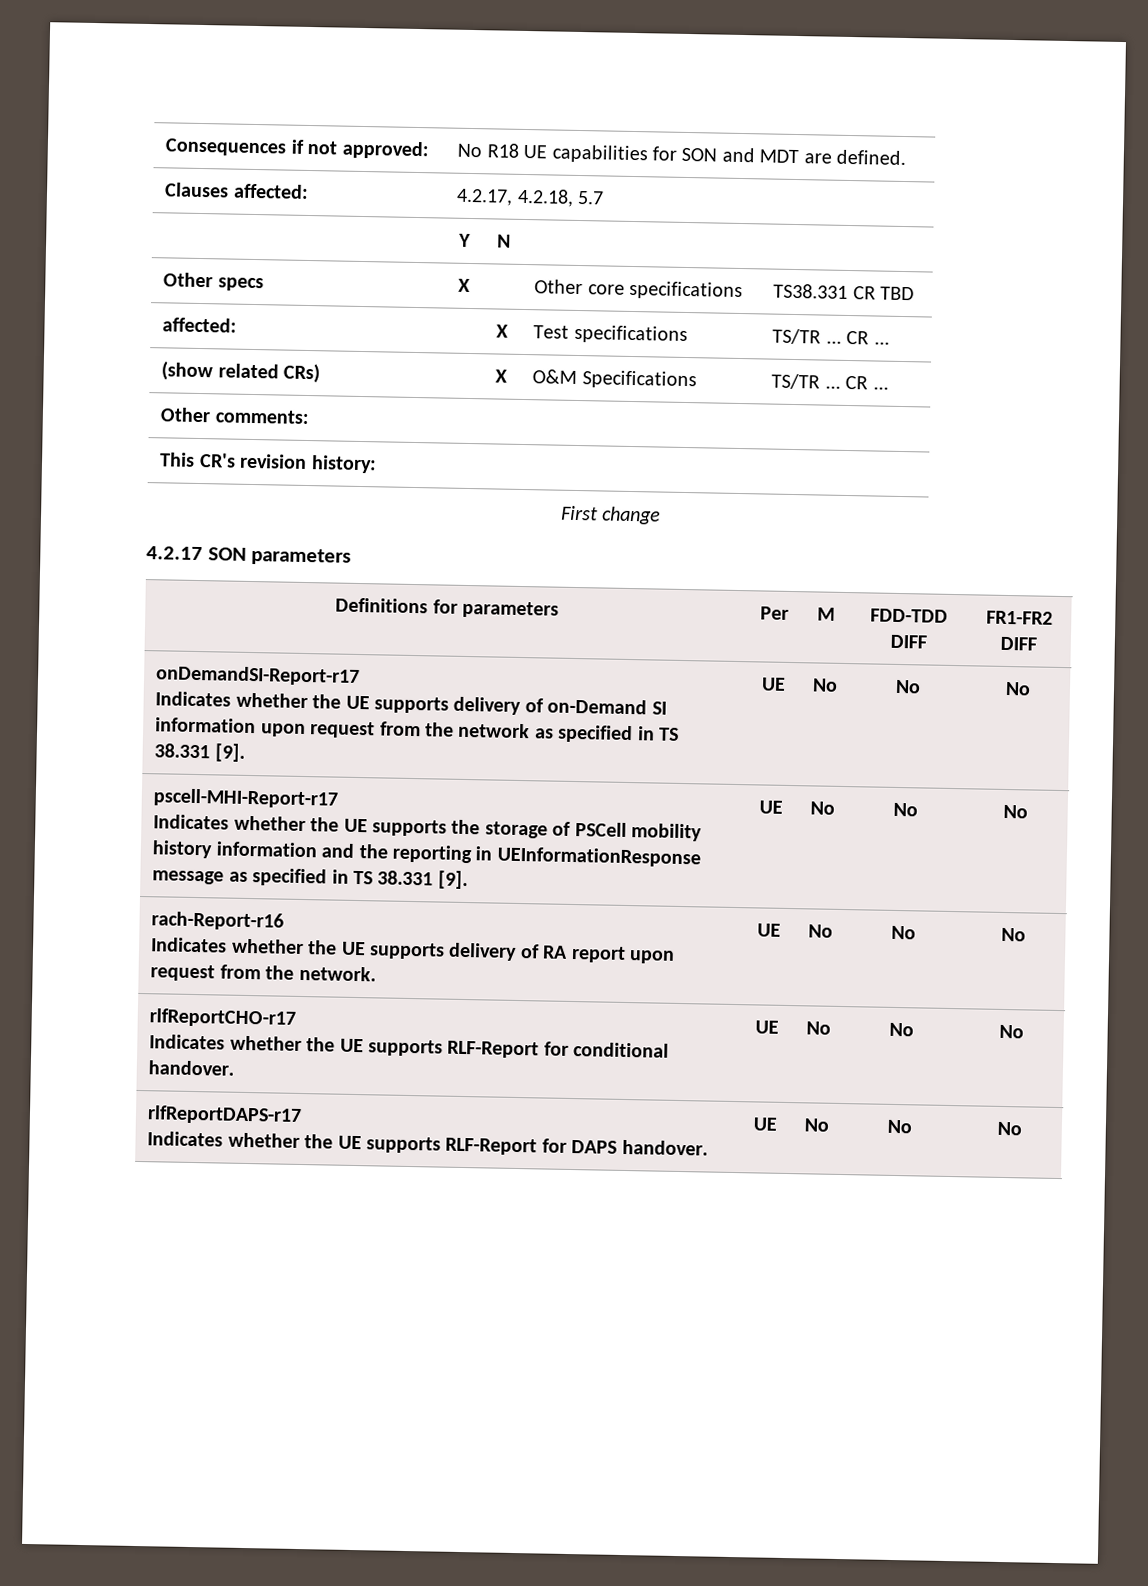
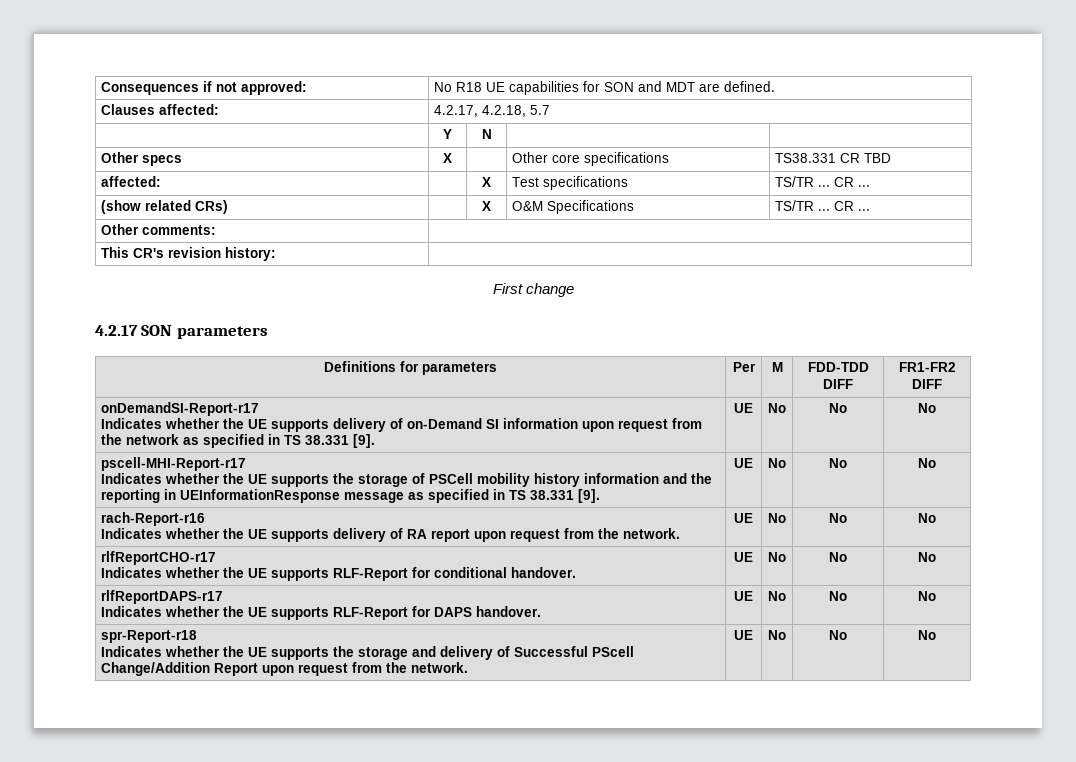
(1022, 1128) none -> [101,630,198,643] [101,646,635,660] [101,662,469,676] [734,630,753,640] [768,630,786,640] [829,630,847,640] [918,630,936,640] // spr-Report-r18 // Indicates whether the UE supports the storage and delivery of Successful PScell Change/Addition Report upon request from the network. | UE | No | No | No

